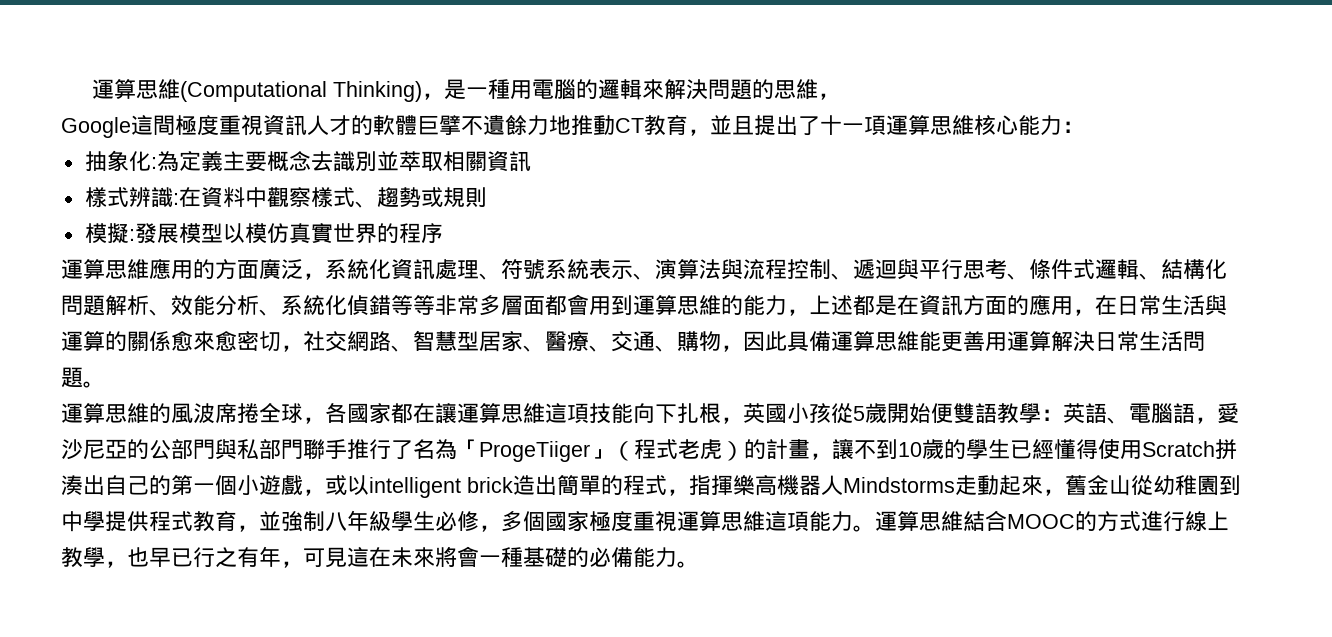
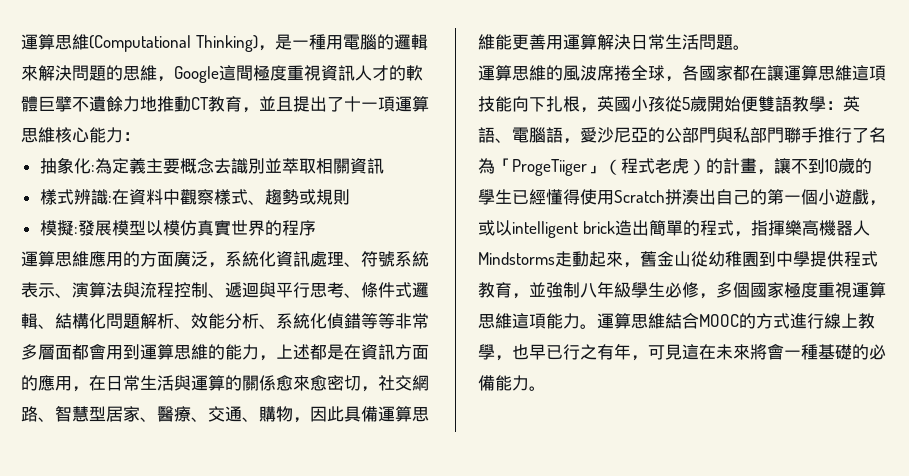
(840, 96) // -> (174, 79) none

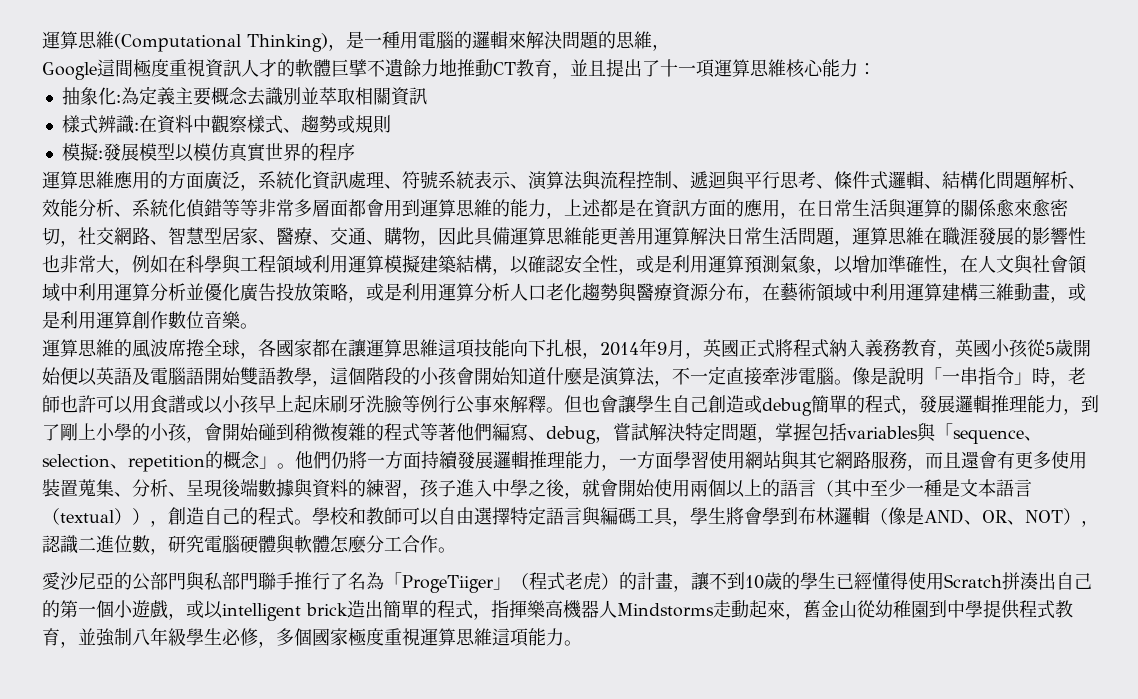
(174, 79) none -> (670, 47) //
(733, 42) none -> [834,227,1086,247] [42,254,1087,275] [42,282,1086,303] [42,311,241,329] ，運算思維在職涯發展的影響性也非常大，例如在科學與工程領域利用運算模擬建築結構，以確認安全性，或是利用運算預測氣象，以增加準確性，在人文與社會領域中利用運算分析並優化廣告投放策略，或是利用運算分析人口老化趨勢與醫療資源分布，在藝術領域中利用運算建構三維動畫，或是利用運算創作數位音樂
(597, 110) none -> [600,338,955,359] 2014年9月，英國正式將程式納入義務教育，
[758,96,860,112] [478,127,580,144] 雙語教學：英語、電腦語， -> [78,366,1086,387] [42,394,1099,416] [42,422,1042,444] [42,450,1087,472] [42,478,1032,499] [42,506,1099,527] [42,534,456,555] 以英語及電腦語開始雙語教學，這個階段的小孩會開始知道什麼是演算法，不一定直接牽涉電腦。像是說明「一串指令」時，老師也許可以用食譜或以小孩早上起床刷牙洗臉等例行公事來解釋。但也會讓學生自己創造或debug簡單的程式，發展邏輯推理能力，到了剛上小學的小孩，會開始碰到稍微複雜的程式等著他們編寫、debug，嘗試解決特定問題，掌握包括variables與「sequence、selection、repetition的概念」。他們仍將一方面持續發展邏輯推理能力，一方面學習使用網站與其它網路服務，而且還會有更多使用裝置蒐集、分析、呈現後端數據與資料的練習，孩子進入中學之後，就會開始使用兩個以上的語言（其中至少一種是文本語言（textual）），創造自己的程式。學校和教師可以自由選擇特定語言與編碼工具，學生將會學到布林邏輯（像是AND、OR、NOT），認識二進位數，研究電腦硬體與軟體怎麼分工合作。 //
[597,313,875,329] [478,343,886,361] [478,375,546,391] 運算思維結合MOOC的方式進行線上教學，也早已行之有年，可見這在未來將會一種基礎的必備能力。 -> (582, 643) none

